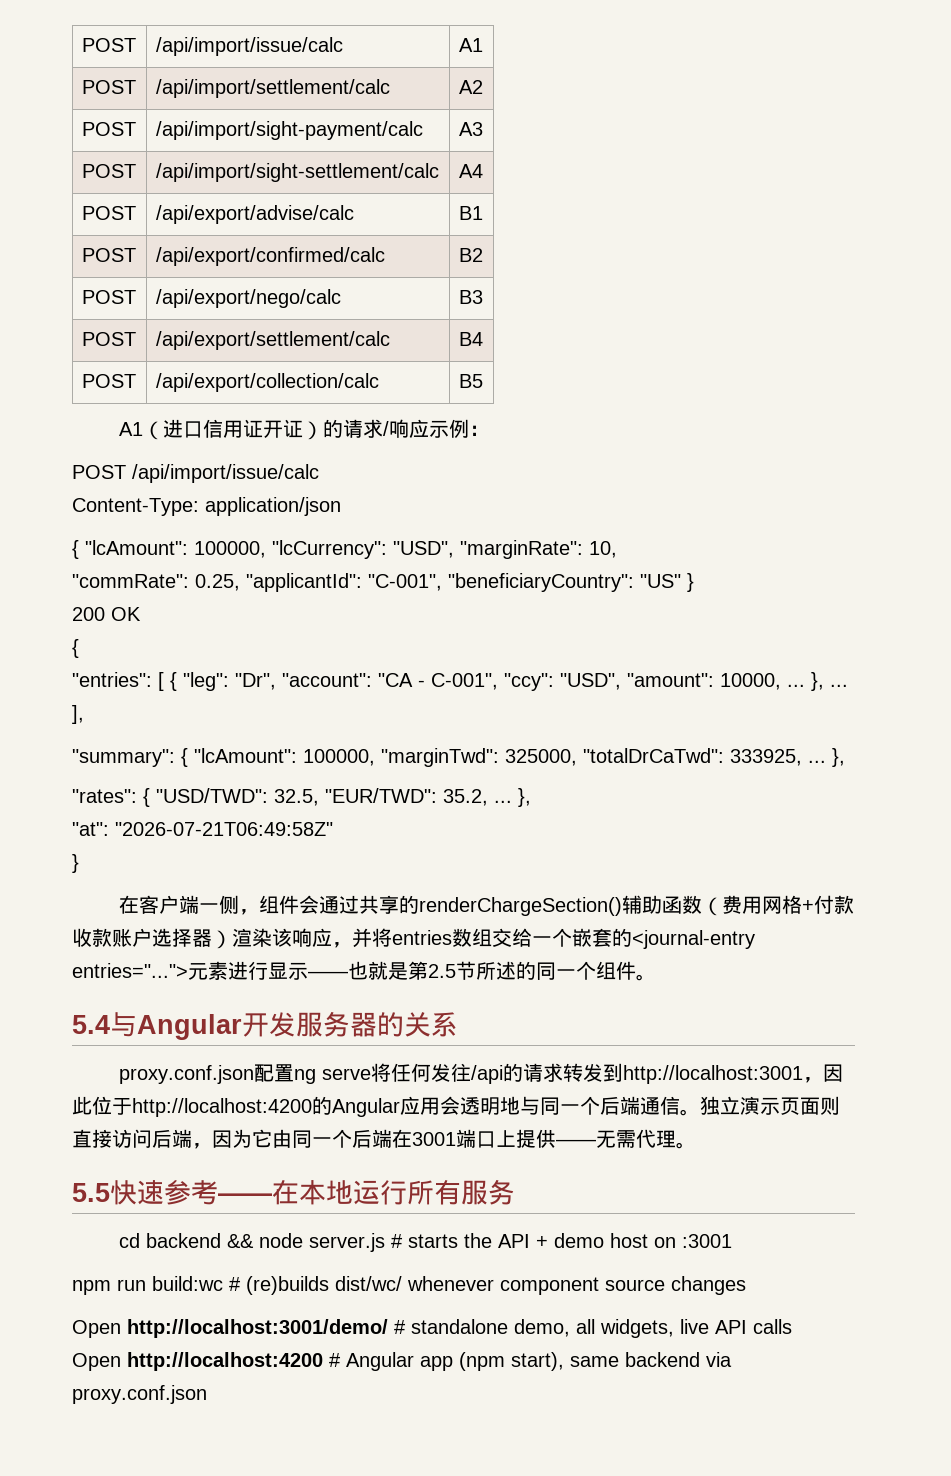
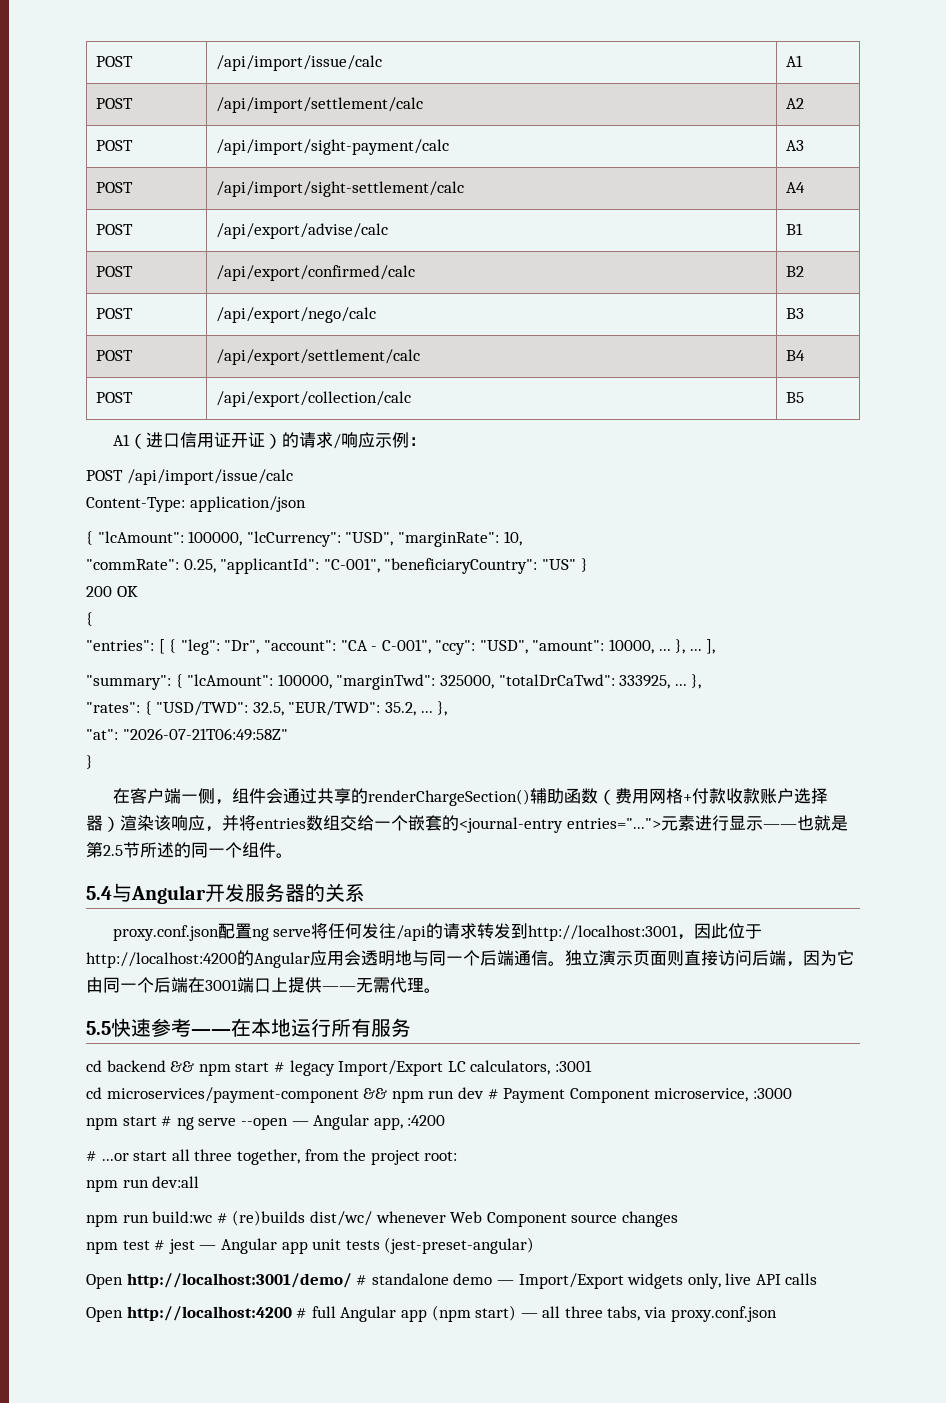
[258,1233,732,1252] node server.js # starts the API + demo host on :3001 -> [198,1060,592,1076] [86,1087,792,1103] [86,1114,446,1130] [86,1149,458,1165] [86,1176,200,1192] npm start # legacy Import/Export LC calculators, :3001 // cd microservices/payment-component && npm run dev # Payment Component microservice, :3000 // npm start # ng serve --open — Angular app, :4200 // # ...or start all three together, from the project root: // npm run dev:all
[500,1277,599,1295] component -> [450,1211,567,1227] Web Component
(746, 1285) none -> [86,1237,535,1254] // npm test # jest — Angular app unit tests (jest-preset-angular)
[514,1319,674,1338] demo, all widgets, -> [453,1273,721,1289] demo — Import/Export widgets only,
(341, 1360) none -> [311,1306,336,1318] full
[511,1352,700,1371] start), same backend -> [475,1305,641,1321] start) — all three tabs,

